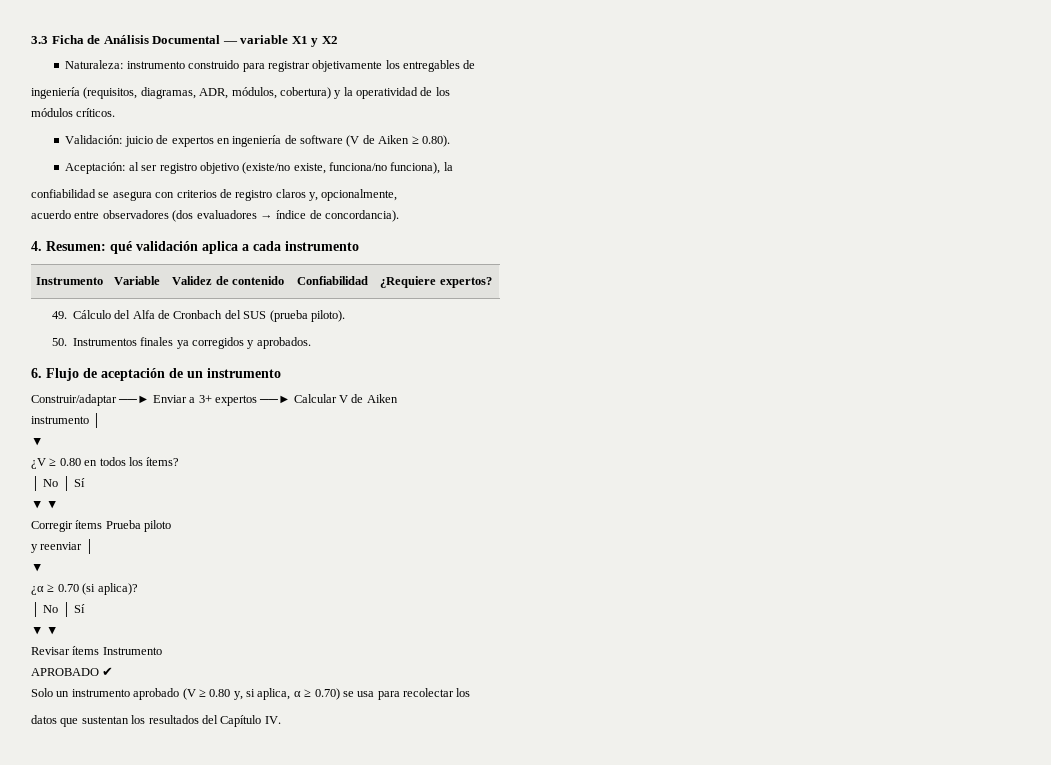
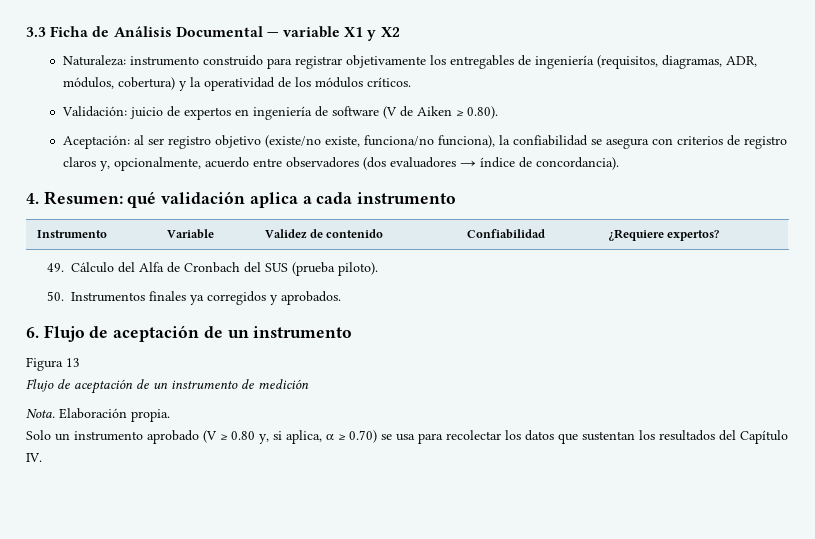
(476, 64) // -> (531, 60) none
(450, 91) // -> (311, 82) none
(453, 166) // -> (510, 140) none
(398, 195) // -> (201, 164) none
[31,394,398,406] [31,413,102,428] [31,438,43,446] [31,457,180,469] [31,476,86,491] [31,501,59,509] [31,520,172,532] [31,539,94,554] [31,564,43,572] [31,583,138,595] [31,602,86,617] [31,627,59,635] [31,646,162,655] [31,667,114,676] Construir/adaptar ──► Enviar a 3+ expertos ──► Calcular V de Aiken // instrumento │ // ▼ // ¿V ≥ 0.80 en todos los ítems? // │ No │ Sí // ▼ ▼ // Corregir ítems Prueba piloto // y reenviar │ // ▼ // ¿α ≥ 0.70 (si aplica)? // │ No │ Sí // ▼ ▼ // Revisar ítems Instrumento // APROBADO ✔ -> [26,357,80,371] [26,379,309,394] [26,408,170,422] Figura 13 // Flujo de aceptación de un instrumento de medición // Nota. Elaboración propia.
(471, 692) // -> (521, 435) none

